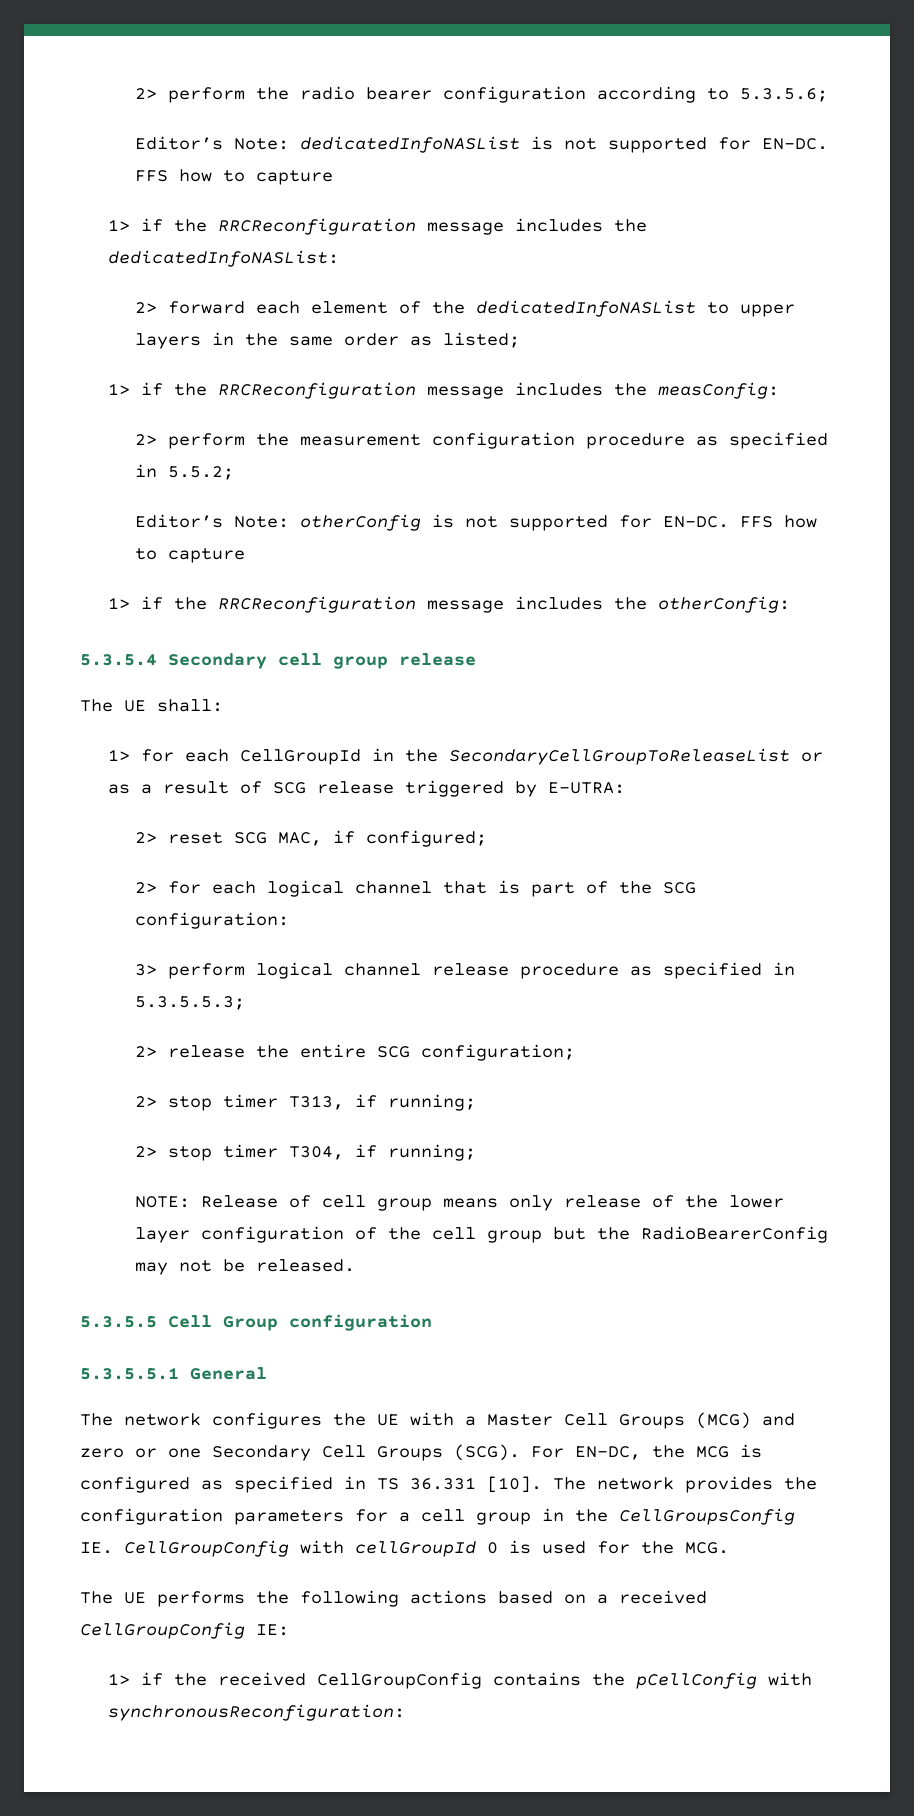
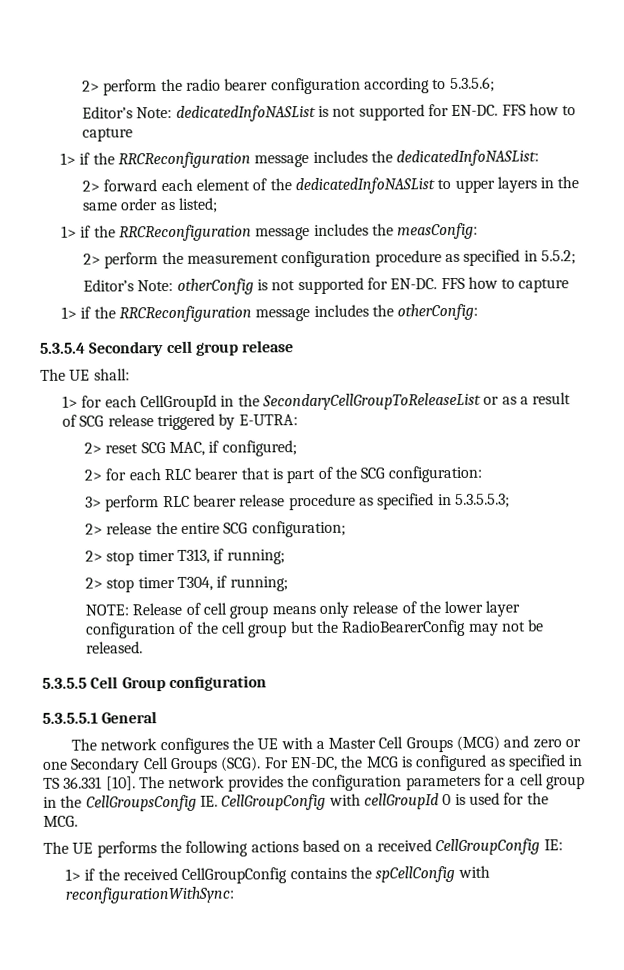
[267,880,433,897] logical channel -> [163,467,239,481] RLC bearer
[256,962,422,979] logical channel -> [162,494,237,508] RLC bearer
[635,1672,812,1689] [107,1704,405,1721] pCellConfig with synchronousReconfiguration: -> [375,865,490,883] [64,886,234,904] spCellConfig with reconfigurationWithSync:

